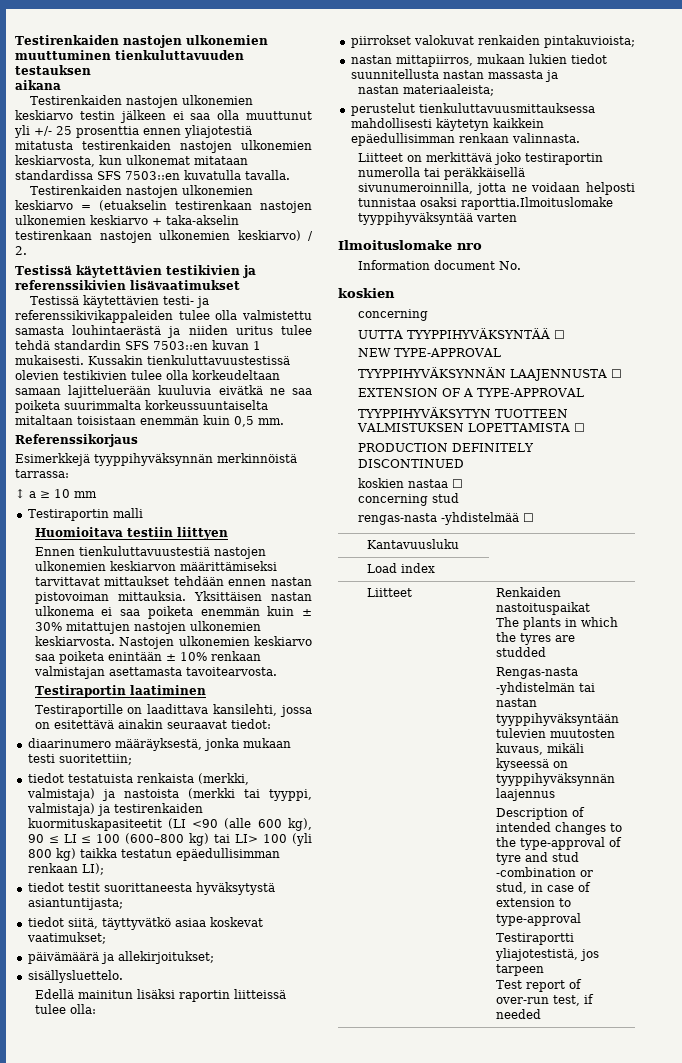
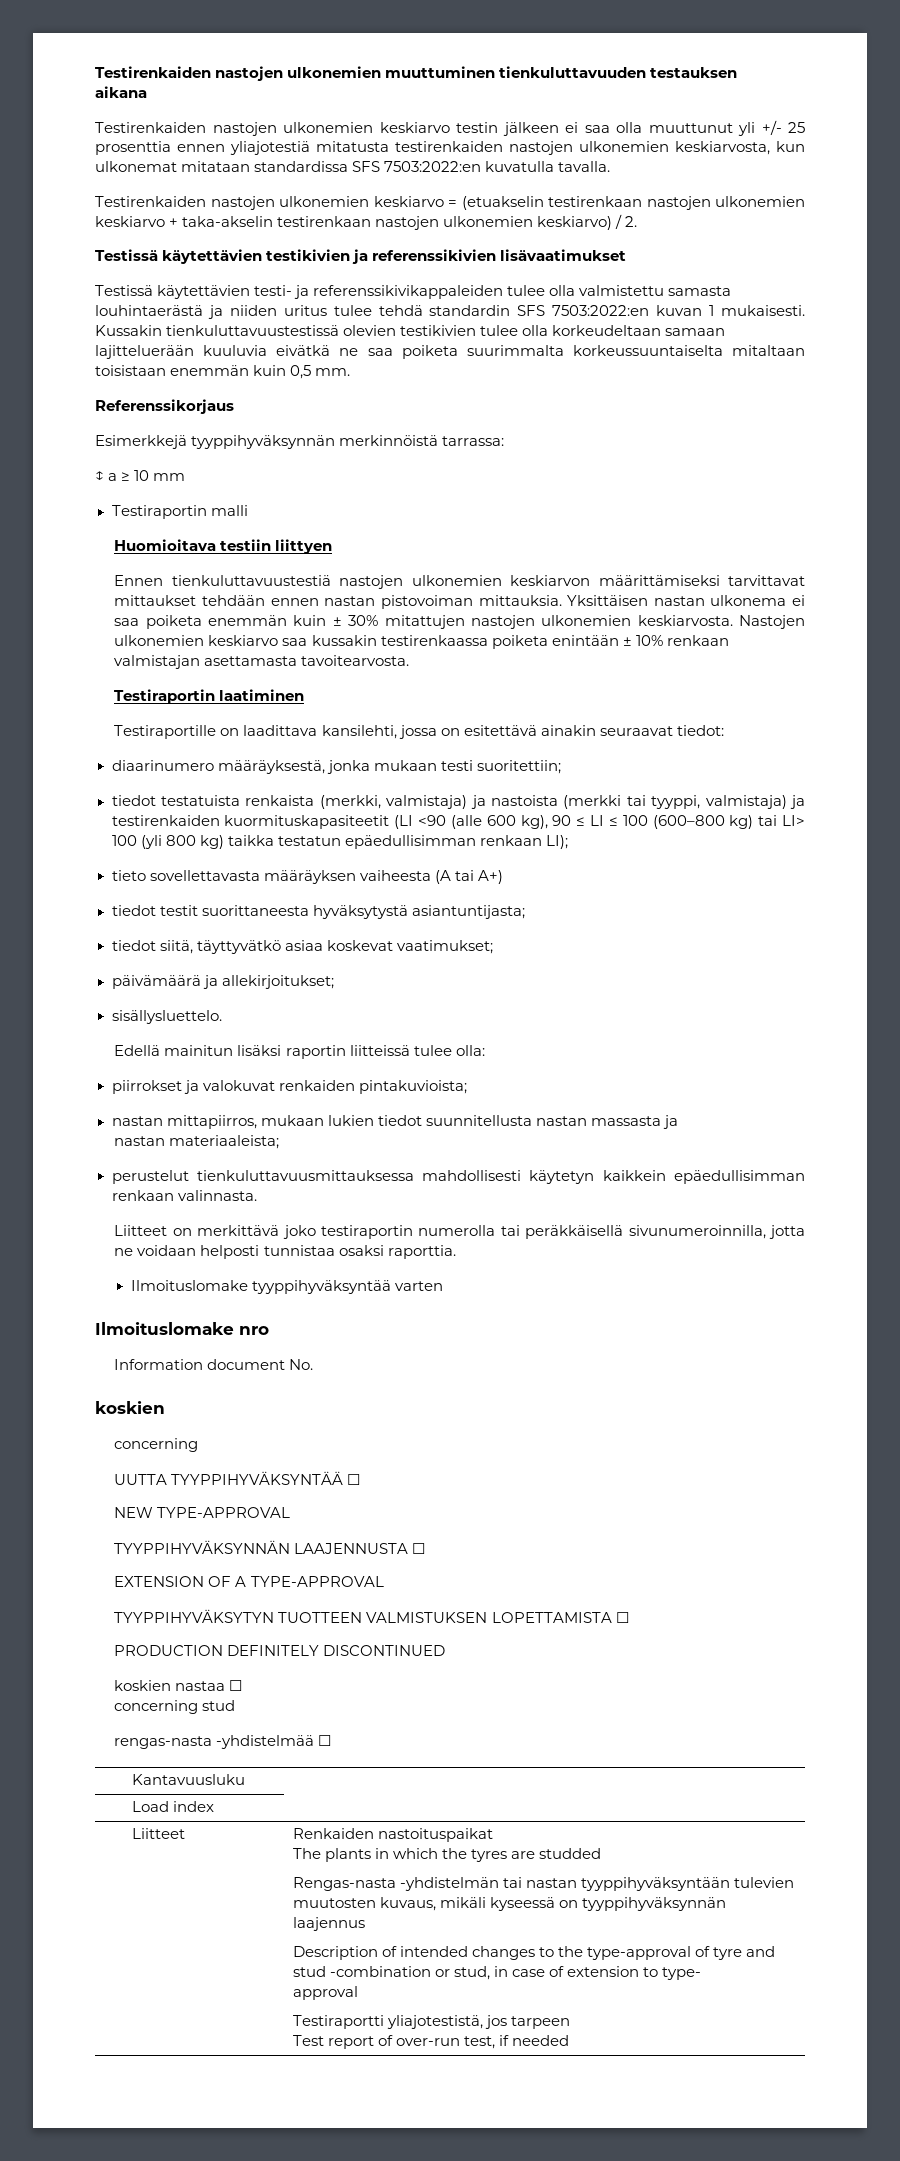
[125,171,180,180] 7503::en -> [384,161,482,172] 7503:2022:en
[153,341,208,350] 7503::en -> [552,305,650,316] 7503:2022:en
(55, 657) none -> [311,635,488,646] kussakin testirenkaassa
(104, 869) none -> [111,870,503,884] // tieto sovellettavasta määräyksen vaiheesta (A tai A+)
(411, 41) none -> [183,1080,199,1094] ja
[460,197,613,210] raporttia.Ilmoituslomake -> [387,1245,456,1259] [130,1280,248,1291] raporttia. // Ilmoituslomake
[495,913,581,926] type-approval -> [662,1967,702,1980] [292,1986,358,2000] type- // approval

